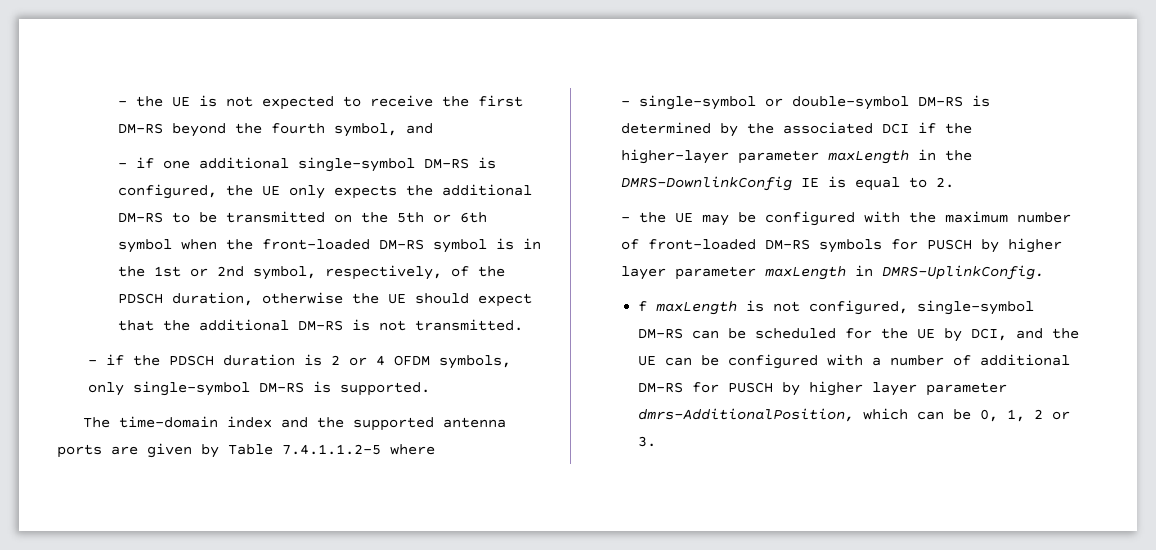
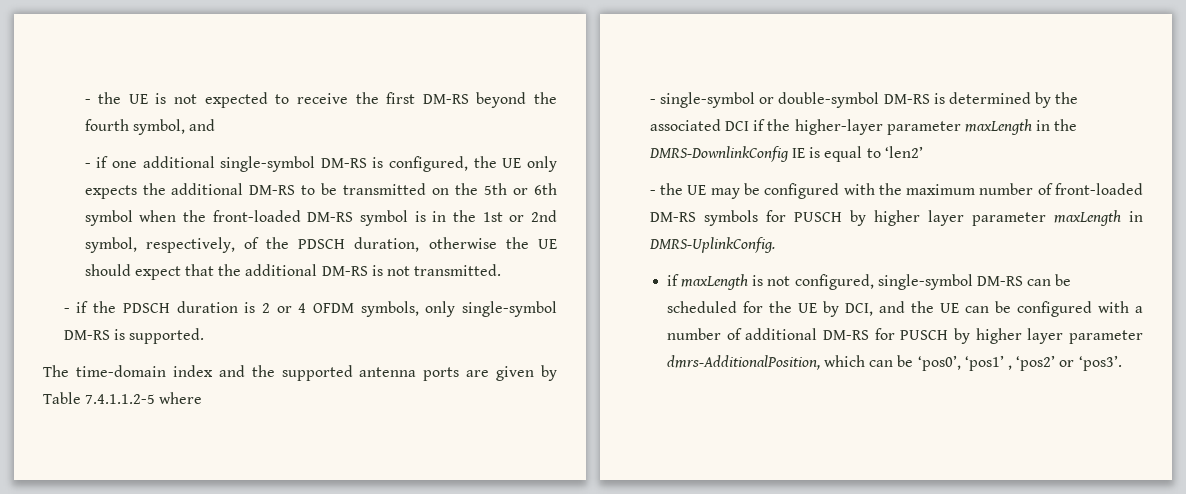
[935,177,954,188] 2. -> [884,146,923,158] ‘len2’
[637,301,647,312] f -> [666,274,679,286] if
[979,409,1070,422] [637,436,656,447] 0, 1, 2 or 3. -> [917,355,1122,371] ‘pos0’, ‘pos1’ , ‘pos2’ or ‘pos3’.

